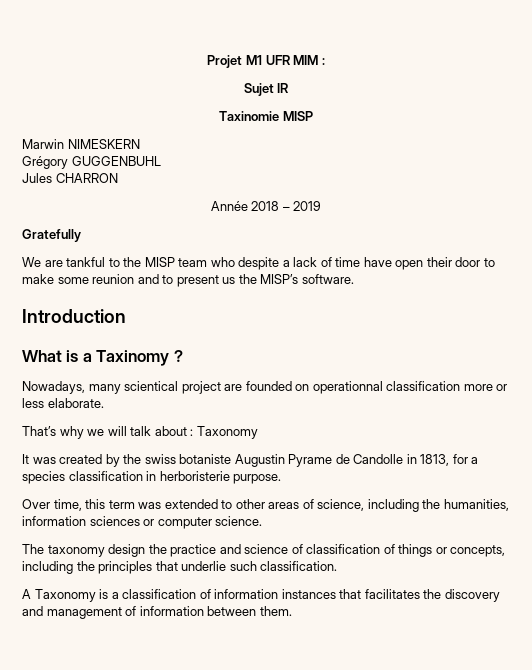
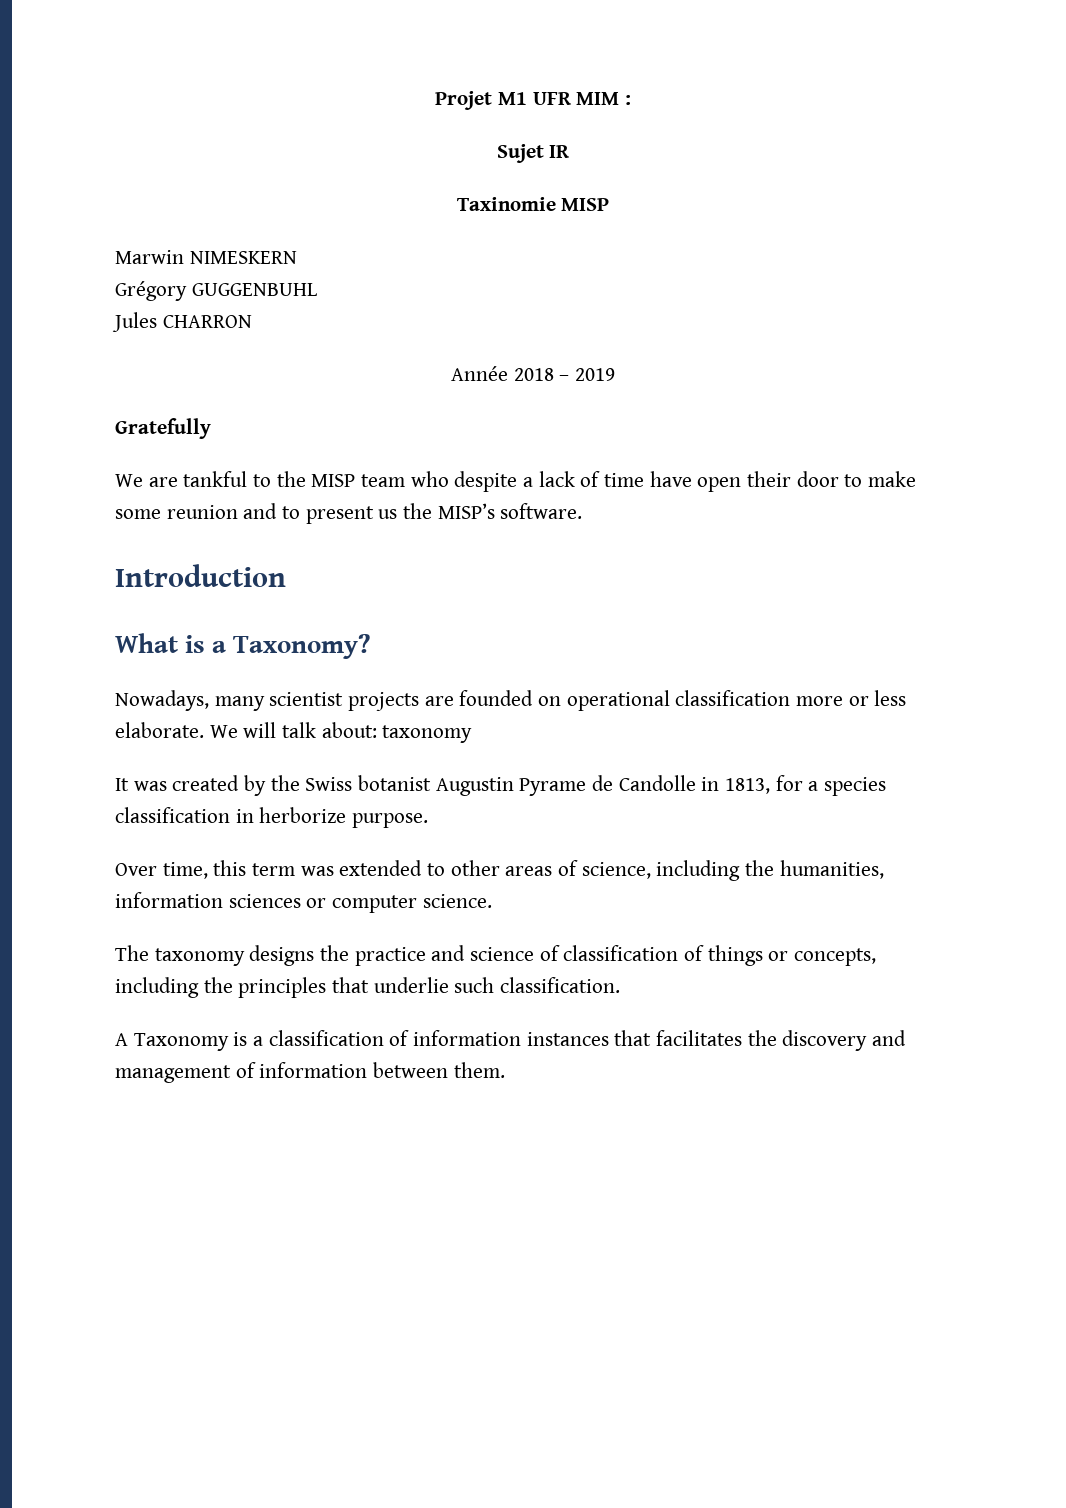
[96,350,183,366] Taxinomy ? -> [233,634,371,659] Taxonomy?
[124,381,221,394] scientical project -> [269,692,420,711] scientist projects
[312,381,383,394] operationnal -> [566,690,670,711] operational
[22,426,258,439] // That’s why we will talk about : Taxonomy -> [209,722,473,743] We will talk about: taxonomy
[144,454,232,464] swiss botaniste -> [305,775,432,791] Swiss botanist
[159,471,230,481] herboristerie -> [259,807,347,823] herborize
[108,544,146,557] design -> [249,945,315,966] designs

